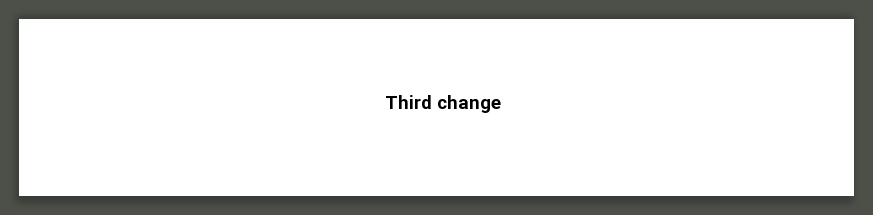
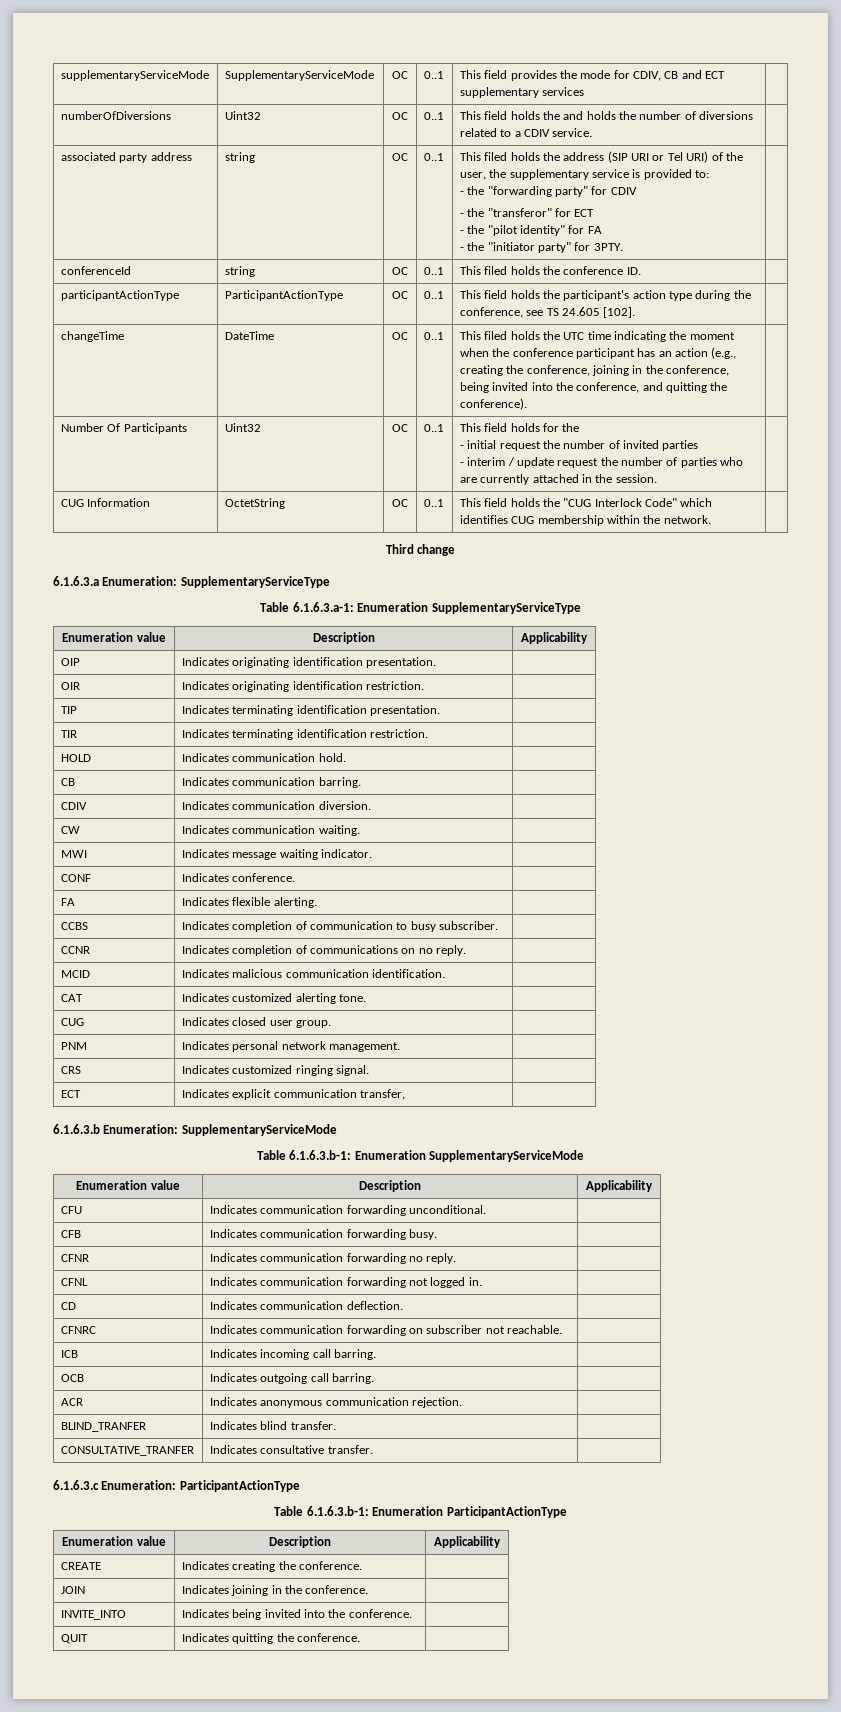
[385,95,501,113] Third change -> [60,70,209,81] [224,70,374,81] [392,71,408,79] [423,71,444,79] [459,70,726,81] [459,87,585,98] [60,111,171,120] [224,111,261,120] [392,112,408,120] [423,112,444,120] [459,111,754,120] [459,128,593,137] [60,152,192,163] [224,152,255,163] [392,153,408,161] [423,153,444,161] [459,151,743,163] [459,169,710,180] [459,186,637,197] [459,208,595,217] [459,225,602,236] [459,242,623,253] [60,266,131,275] [224,266,255,277] [392,267,408,275] [423,267,444,275] [459,266,641,275] [60,290,179,301] [224,290,343,301] [392,291,408,299] [423,291,444,299] [459,290,751,301] [459,307,636,318] [60,331,124,342] [224,331,274,340] [392,332,408,340] [423,332,444,340] [459,331,735,342] [459,347,737,359] [459,365,730,376] [459,382,728,393] [459,398,527,410] [60,423,187,434] [224,423,261,432] [392,424,408,432] [423,424,444,432] [459,423,580,432] [459,440,699,451] [459,457,744,468] [459,474,657,485] [60,498,151,507] [224,498,285,509] [392,499,408,507] [423,499,444,507] [459,498,713,507] [459,515,711,526] [385,544,456,556] [53,576,330,588] [260,602,581,614] [62,632,166,642] [312,632,375,644] [521,632,588,644] [60,658,80,666] [181,657,436,668] [60,682,80,690] [181,681,424,692] [60,706,77,714] [181,705,440,716] [60,730,77,738] [181,729,428,740] [60,754,91,762] [181,753,346,762] [60,778,75,786] [181,777,361,788] [60,802,87,810] [181,801,371,810] [60,826,80,834] [181,825,360,836] [60,850,87,858] [181,849,372,860] [60,874,91,882] [181,873,296,882] [60,898,75,906] [181,897,317,908] [60,922,88,930] [181,921,499,932] [60,946,90,954] [181,945,467,956] [60,970,90,978] [181,969,445,978] [60,994,83,1002] [181,993,366,1004] [60,1018,84,1026] [181,1017,331,1028] [60,1042,87,1050] [181,1041,400,1052] [60,1066,81,1074] [181,1065,369,1076] [60,1090,81,1098] [181,1089,405,1100] [53,1124,337,1136] [256,1150,585,1162] [76,1180,180,1190] [359,1180,421,1192] [586,1180,653,1192] [60,1206,82,1214] [209,1205,486,1216] [60,1230,81,1238] [209,1229,437,1240] [60,1254,89,1262] [209,1253,457,1264] [60,1278,88,1286] [209,1277,482,1288] [60,1302,76,1310] [209,1301,403,1310] [60,1326,96,1334] [209,1325,563,1336] [60,1350,78,1358] [209,1349,376,1360] [60,1374,84,1382] [209,1373,374,1384] [60,1398,83,1406] [209,1397,462,1408] [60,1422,146,1432] [209,1421,336,1430] [60,1446,194,1456] [209,1445,373,1454] [53,1480,300,1492] [274,1506,567,1518] [62,1536,166,1546] [269,1536,331,1548] [434,1536,501,1548] [60,1562,101,1570] [181,1561,362,1572] [60,1586,85,1594] [181,1585,369,1596] [60,1610,126,1620] [181,1609,412,1620] [60,1634,88,1644] [181,1633,360,1644] supplementaryServiceMode | SupplementaryServiceMode | OC | 0..1 | This field provides the mode for CDIV, CB and ECT supplementary services | // numberOfDiversions | Uint32 | OC | 0..1 | This field holds the and holds the number of diversions related to a CDIV service. | // associated party address | string | OC | 0..1 | This filed holds the address (SIP URI or Tel URI) of the user, the supplementary service is provided to: // - the "forwarding party" for CDIV // - the "transferor" for ECT // - the "pilot identity" for FA // - the "initiator party" for 3PTY. | // conferenceId | string | OC | 0..1 | This filed holds the conference ID. | // participantActionType | ParticipantActionType | OC | 0..1 | This field holds the participant's action type during the conference, see TS 24.605 [102]. | // changeTime | DateTime | OC | 0..1 | This filed holds the UTC time indicating the moment when the conference participant has an action (e.g., creating the conference, joining in the conference, being invited into the conference, and quitting the conference). | // Number Of Participants | Uint32 | OC | 0..1 | This field holds for the // - initial request the number of invited parties // - interim / update request the number of parties who are currently attached in the session. | // CUG Information | OctetString | OC | 0..1 | This field holds the "CUG Interlock Code" which identifies CUG membership within the network. | // Third change // 6.1.6.3.a Enumeration: SupplementaryServiceType // Table 6.1.6.3.a-1: Enumeration SupplementaryServiceType // Enumeration value | Description | Applicability // OIP | Indicates originating identification presentation. | // OIR | Indicates originating identification restriction. | // TIP | Indicates terminating identification presentation. | // TIR | Indicates terminating identification restriction. | // HOLD | Indicates communication hold. | // CB | Indicates communication barring. | // CDIV | Indicates communication diversion. | // CW | Indicates communication waiting. | // MWI | Indicates message waiting indicator. | // CONF | Indicates conference. | // FA | Indicates flexible alerting. | // CCBS | Indicates completion of communication to busy subscriber. | // CCNR | Indicates completion of communications on no reply. | // MCID | Indicates malicious communication identification. | // CAT | Indicates customized alerting tone. | // CUG | Indicates closed user group. | // PNM | Indicates personal network management. | // CRS | Indicates customized ringing signal. | // ECT | Indicates explicit communication transfer, | // 6.1.6.3.b Enumeration: SupplementaryServiceMode // Table 6.1.6.3.b-1: Enumeration SupplementaryServiceMode // Enumeration value | Description | Applicability // CFU | Indicates communication forwarding unconditional. | // CFB | Indicates communication forwarding busy. | // CFNR | Indicates communication forwarding no reply. | // CFNL | Indicates communication forwarding not logged in. | // CD | Indicates communication deflection. | // CFNRC | Indicates communication forwarding on subscriber not reachable. | // ICB | Indicates incoming call barring. | // OCB | Indicates outgoing call barring. | // ACR | Indicates anonymous communication rejection. | // BLIND_TRANFER | Indicates blind transfer. | // CONSULTATIVE_TRANFER | Indicates consultative transfer. | // 6.1.6.3.c Enumeration: ParticipantActionType // Table 6.1.6.3.b-1: Enumeration ParticipantActionType // Enumeration value | Description | Applicability // CREATE | Indicates creating the conference. | // JOIN | Indicates joining in the conference. | // INVITE_INTO | Indicates being invited into the conference. | // QUIT | Indicates quitting the conference. |

